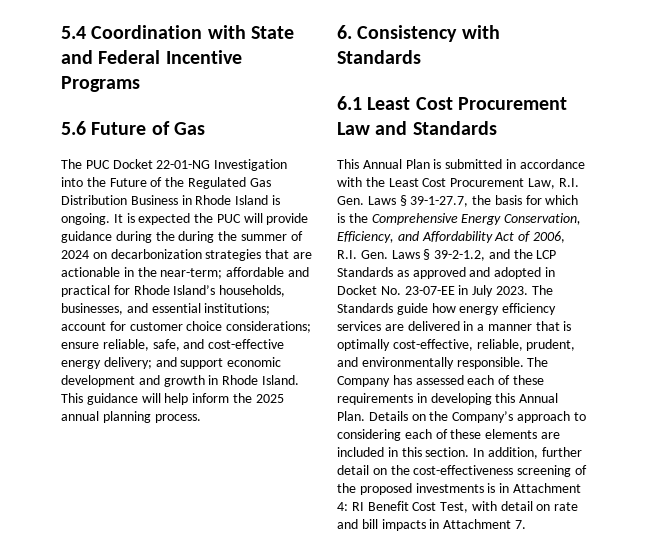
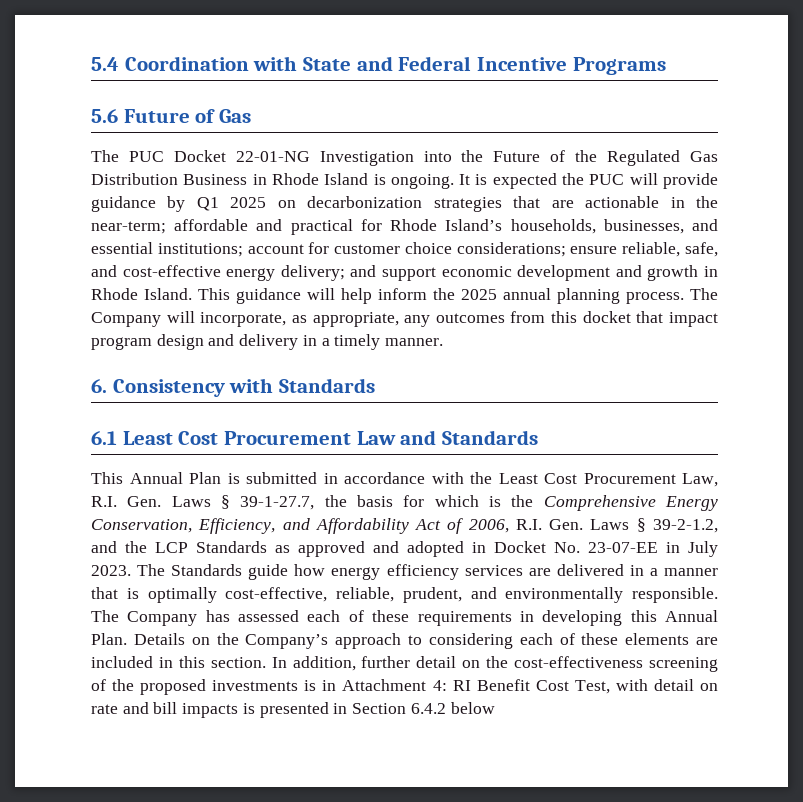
[115,231,303,243] [61,250,89,259] during the during the summer of 2024 -> [167,196,267,212] by Q1 2025
(201, 418) none -> [690,288,718,300] [91,311,718,327] [91,334,444,350] The Company will incorporate, as appropriate, any outcomes from this docket that impact program design and delivery in a timely manner.
[429,519,526,529] in Attachment 7. -> [242,702,495,718] is presented in Section 6.4.2 below

